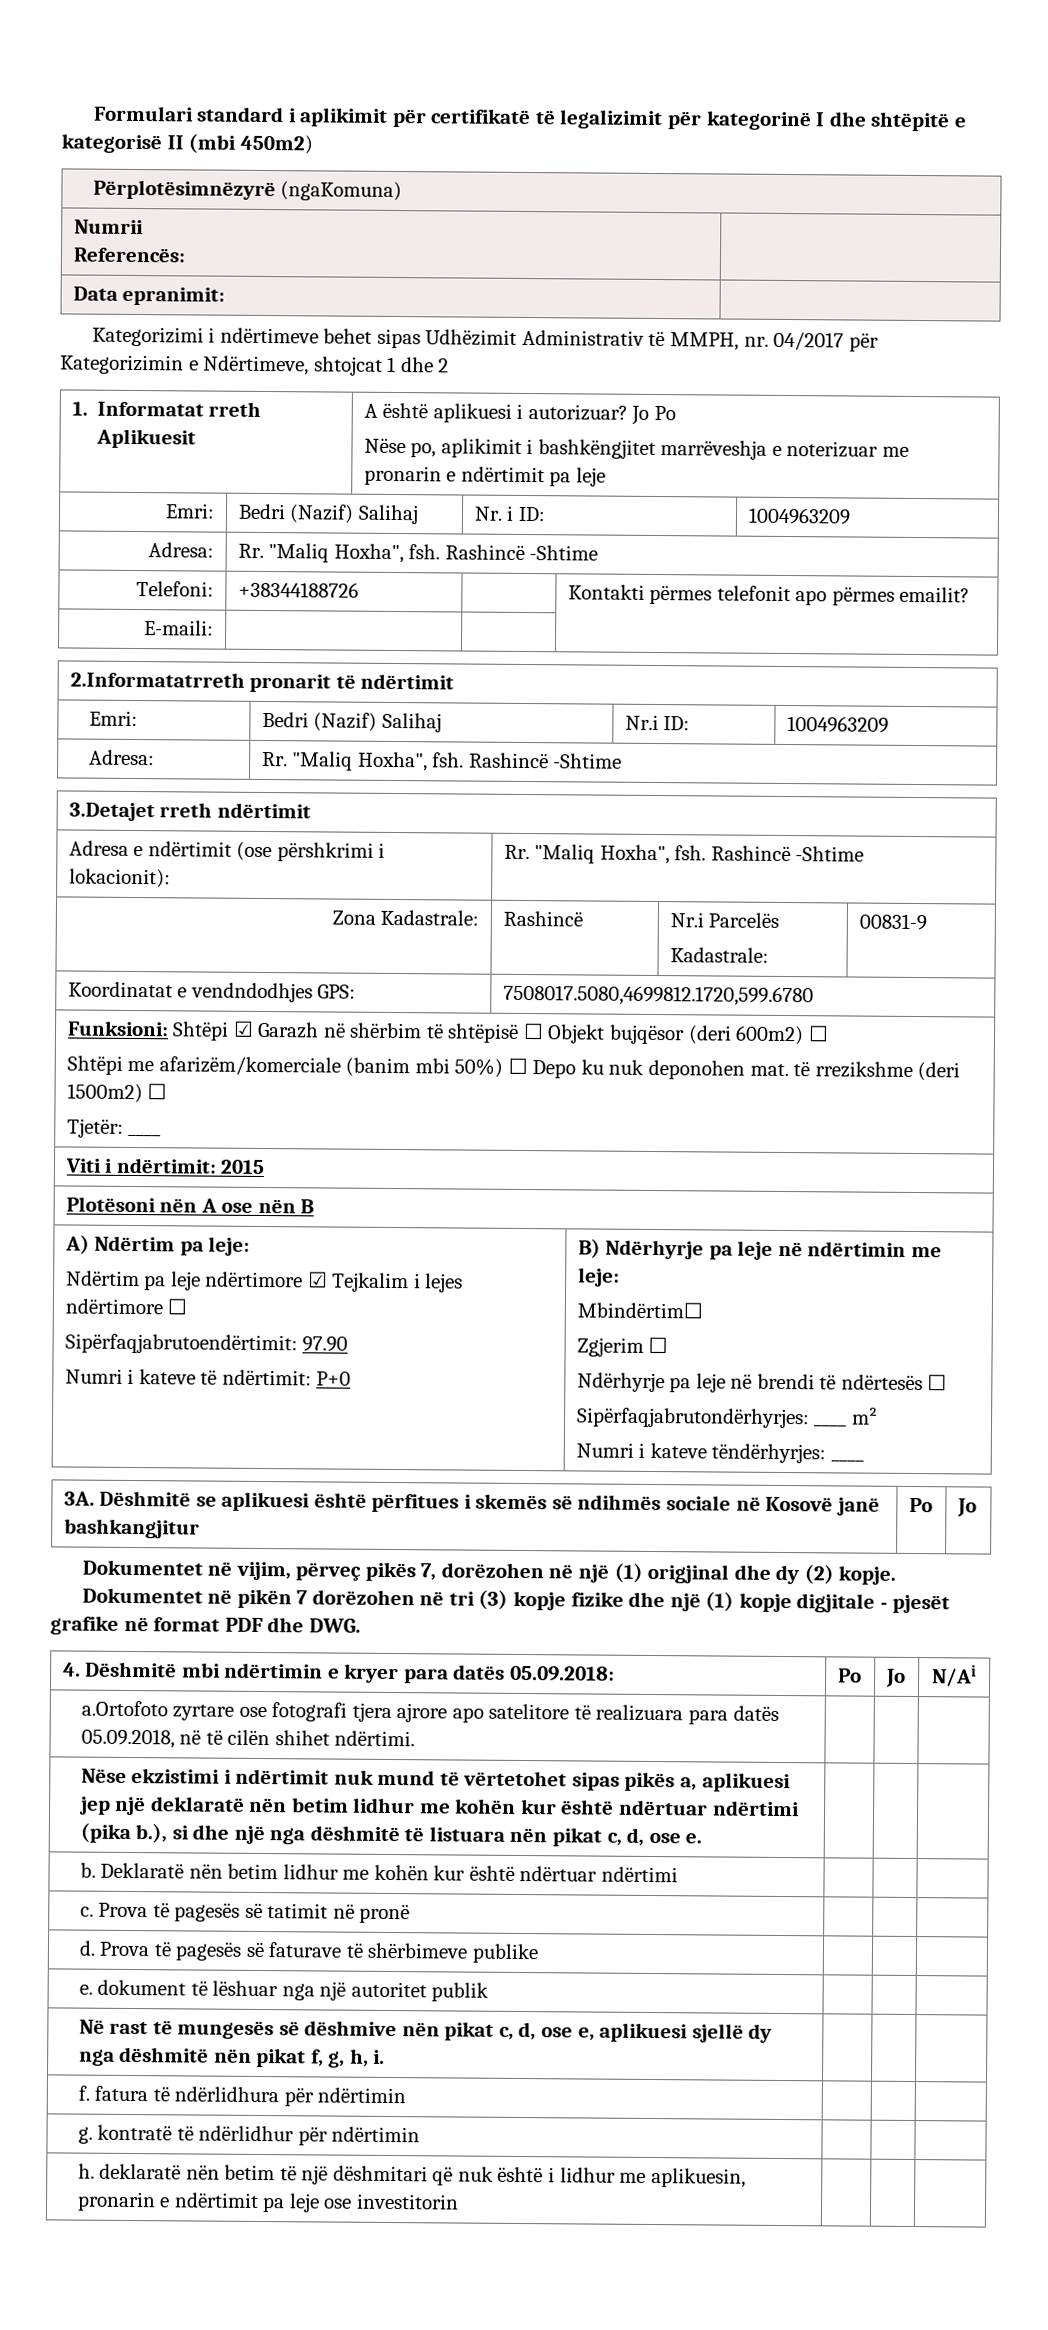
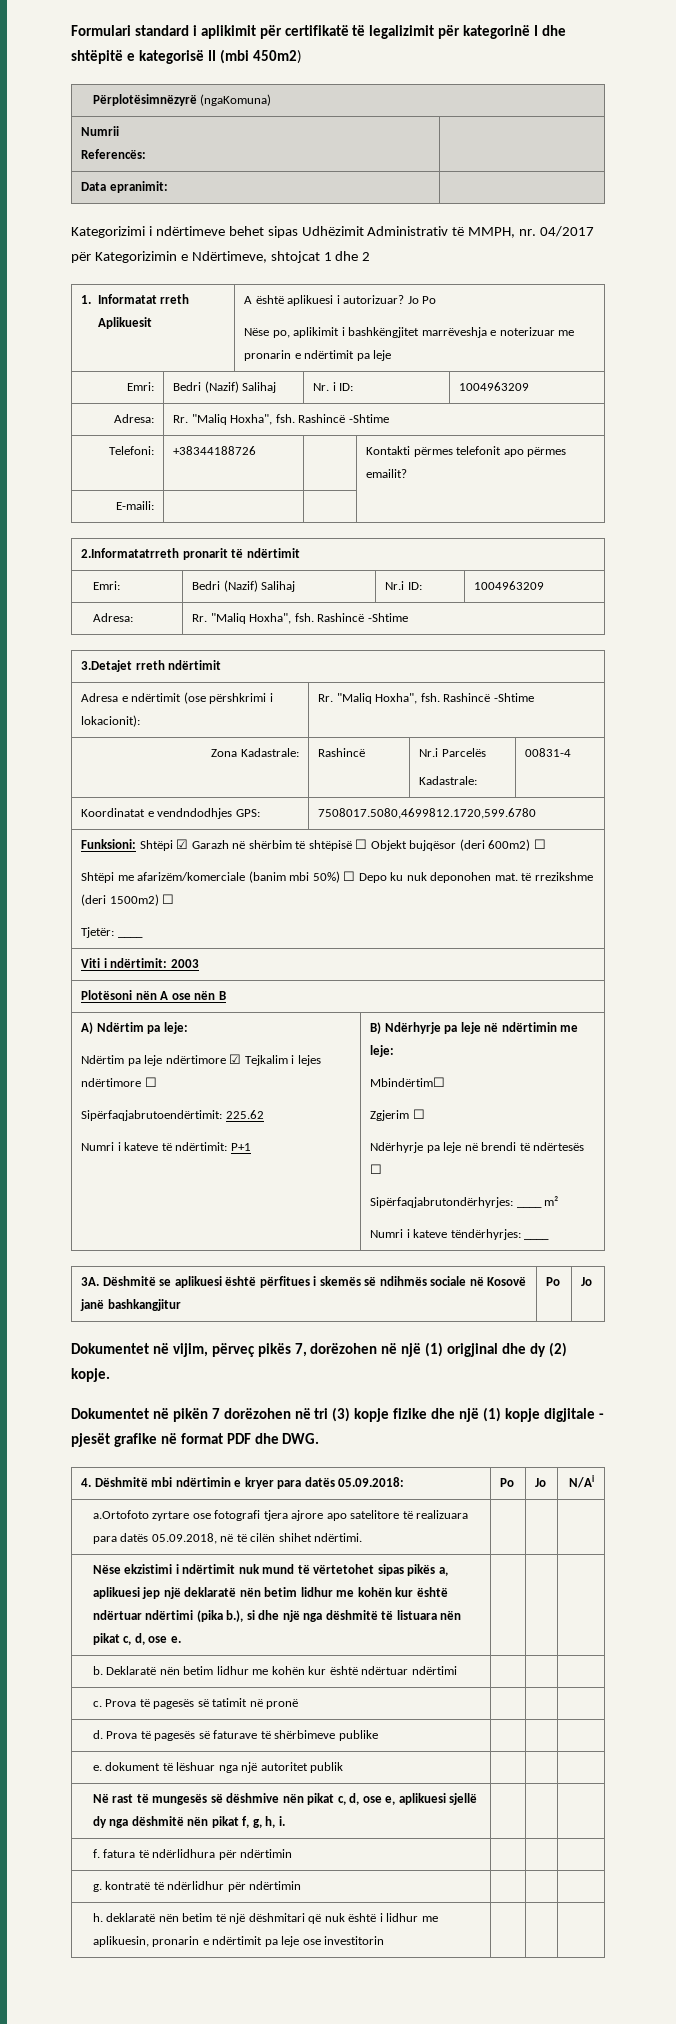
[858,913,927,931] 00831-9 -> [525,748,572,757] 00831-4
[220,1159,266,1175] 2015 -> [170,959,199,968] 2003
[302,1336,349,1352] 97.90 -> [225,1110,264,1119] 225.62
[316,1371,352,1386] P+0 -> [230,1143,251,1151] P+1

